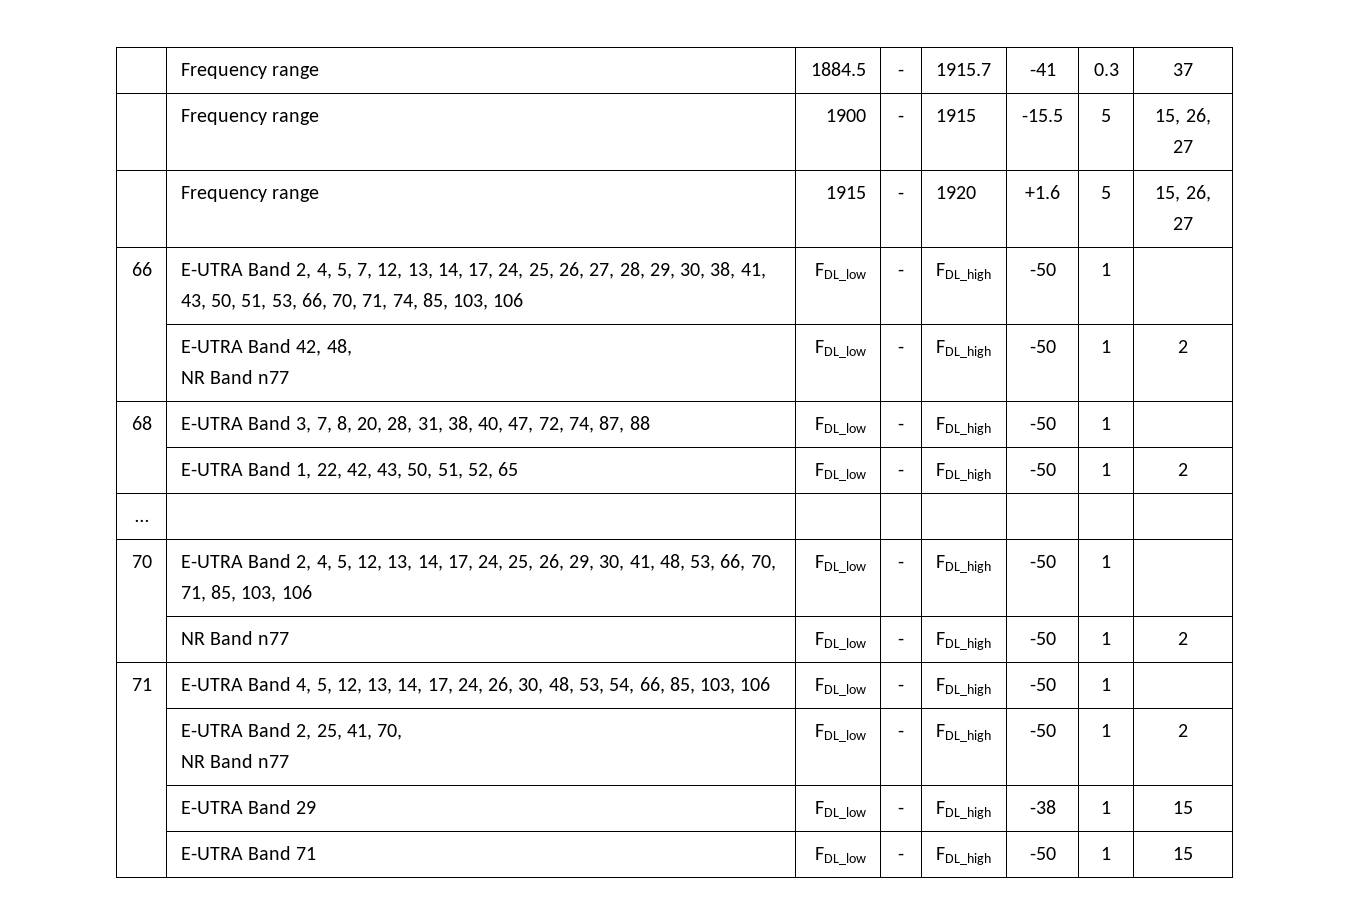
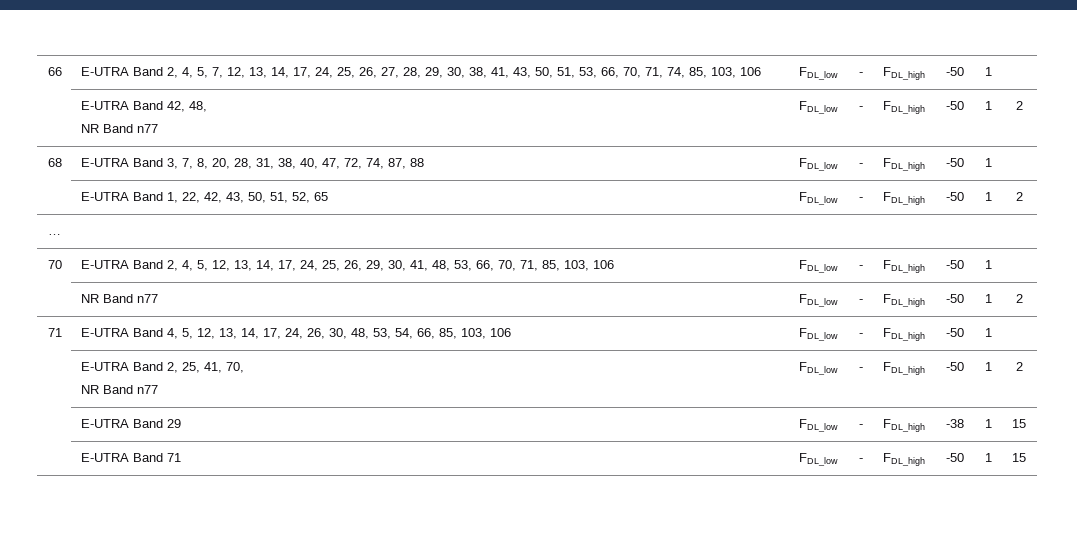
[180,63,320,79] [811,62,867,76] [898,69,904,76] [935,63,991,76] [1029,63,1056,76] [1093,63,1119,76] [1173,63,1193,76] [180,109,320,125] [826,109,867,122] [898,115,904,122] [935,109,976,122] [1022,109,1063,122] [1101,109,1111,122] [1155,108,1211,125] [1173,140,1193,153] [180,186,320,202] [826,186,867,199] [898,192,904,199] [935,186,976,199] [1025,185,1060,199] [1101,186,1111,199] [1155,185,1211,202] [1173,217,1193,230] | Frequency range | 1884.5 | - | 1915.7 | -41 | 0.3 | 37 // | Frequency range | 1900 | - | 1915 | -15.5 | 5 | 15, 26, 27 // | Frequency range | 1915 | - | 1920 | +1.6 | 5 | 15, 26, 27 // -> (47, 71) none

